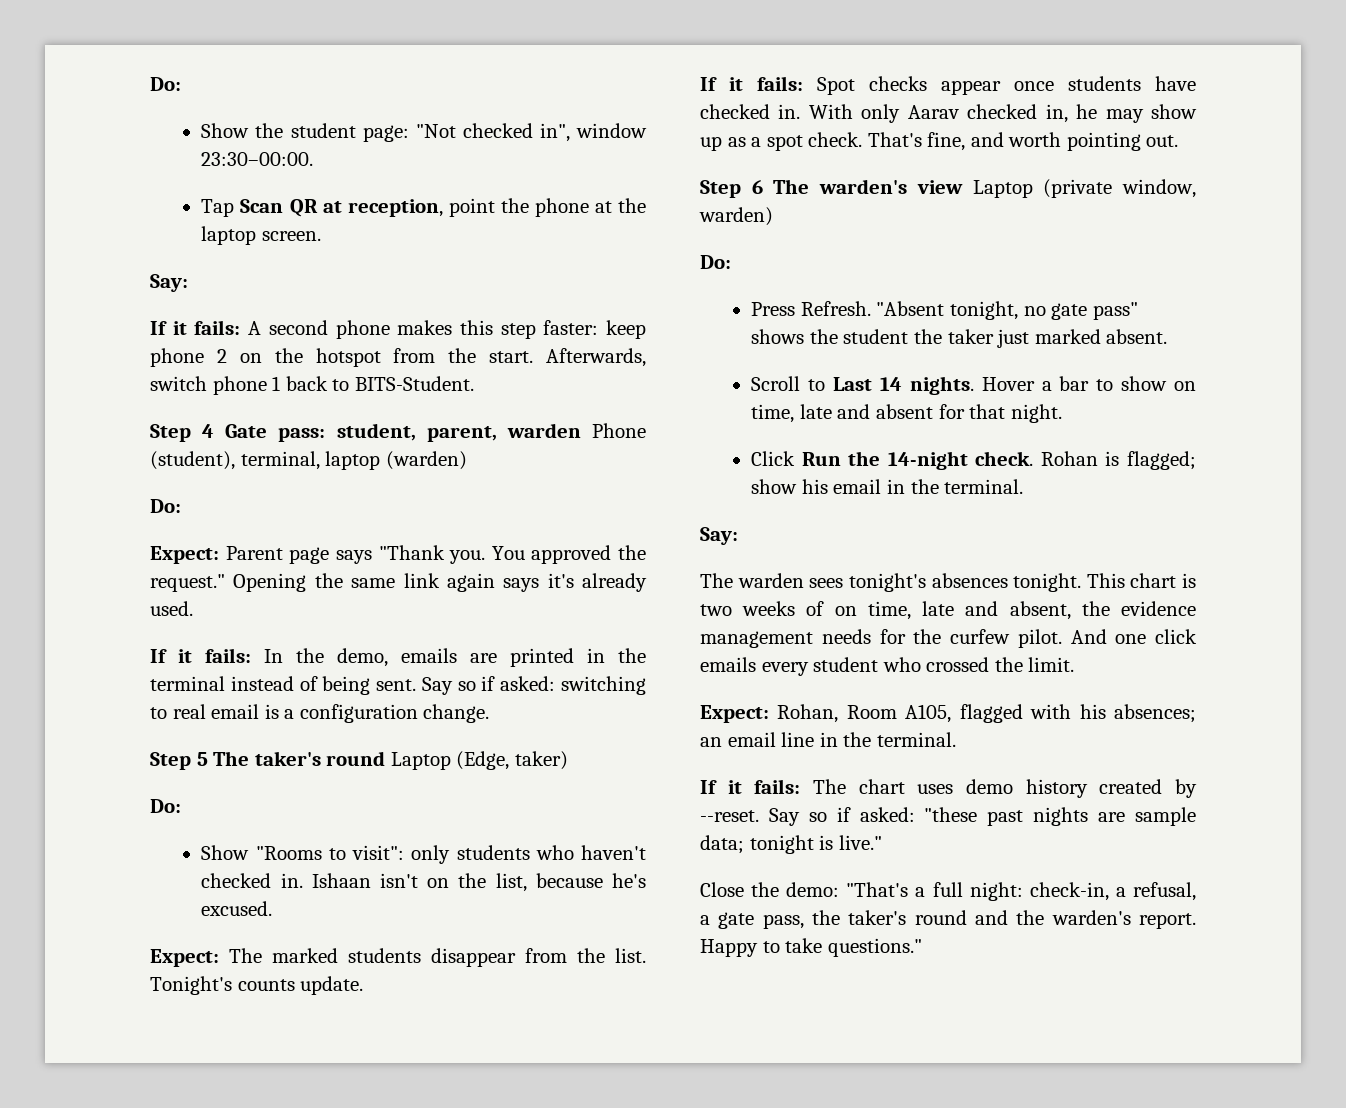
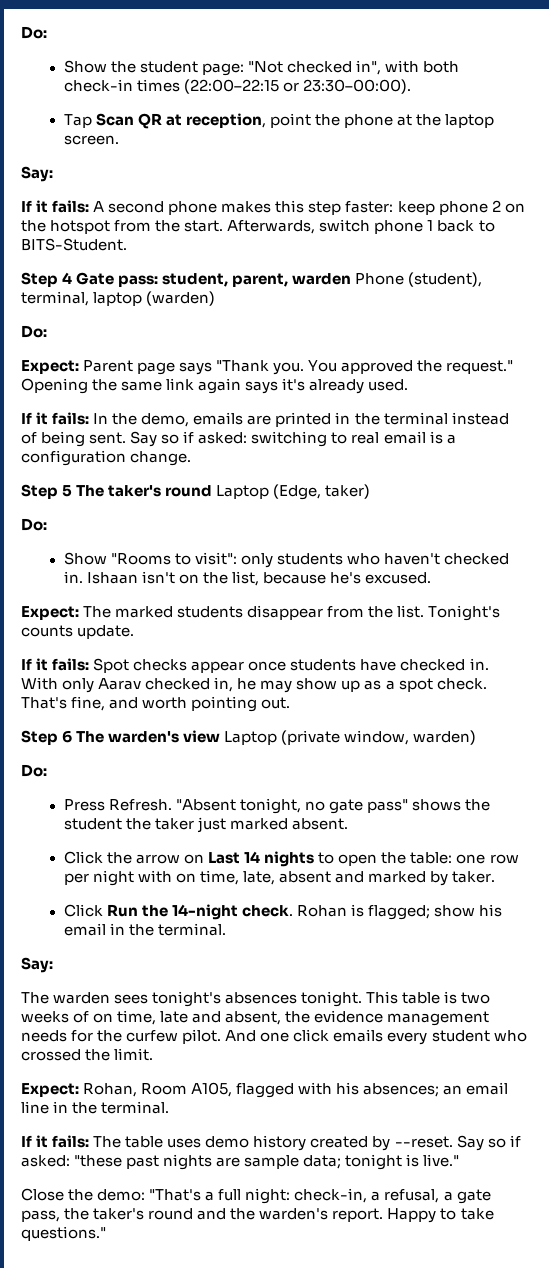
[576,123,647,138] [201,152,314,166] window 23:30–00:00. -> [385,60,460,73] [63,79,412,94] with both check-in times (22:00–22:15 or 23:30–00:00).
[751,376,1196,395] [751,404,1062,423] Scroll to Last 14 nights. Hover a bar to show on time, late and absent for that night. -> [63,851,519,867] [63,870,496,886] Click the arrow on Last 14 nights to open the table: one row per night with on time, late, absent and marked by taker.
[1130,573,1177,588] chart -> [402,992,441,1004] table
[858,779,905,794] chart -> [125,1136,164,1148] table

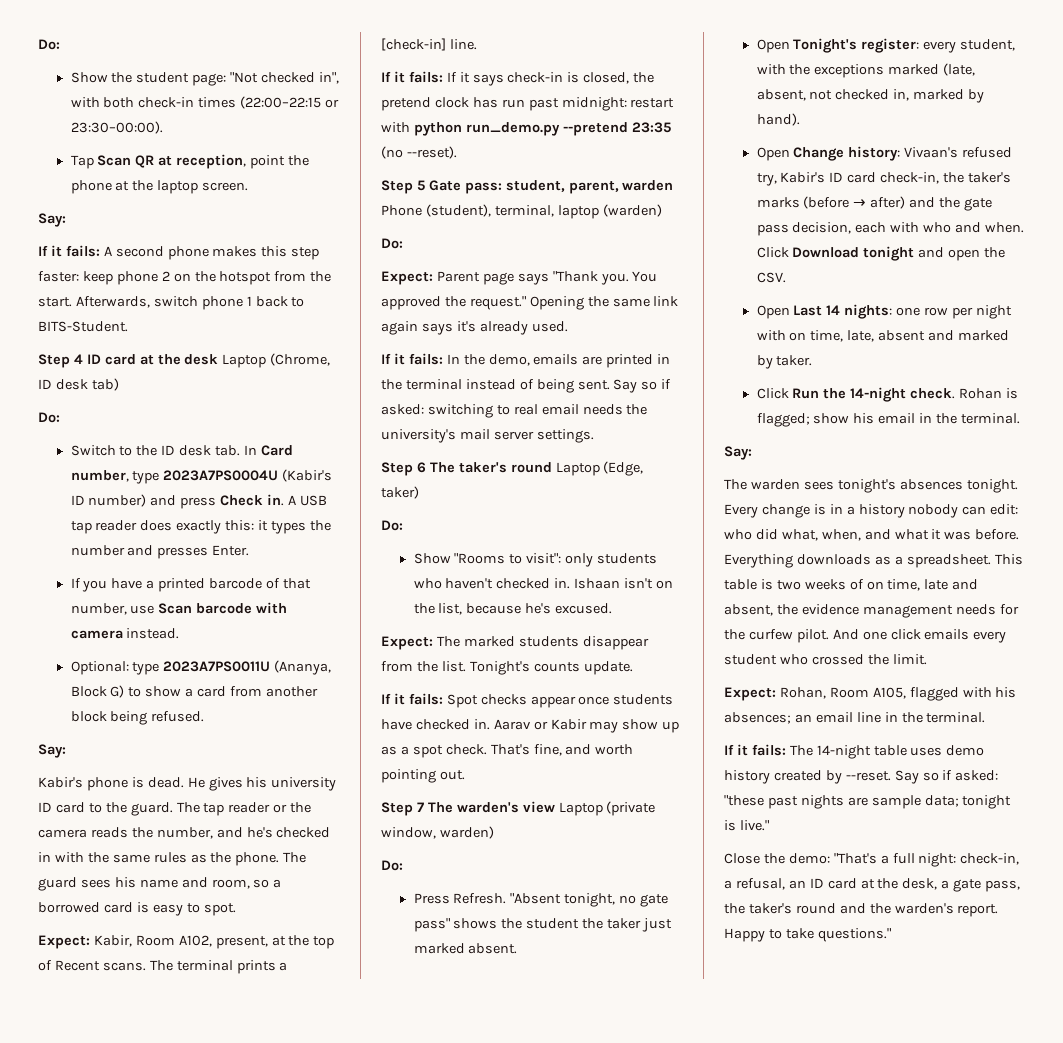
(73, 278) none -> [86,353,331,368] [38,378,119,391] [38,412,60,423] [70,445,293,456] [70,469,333,484] [70,494,327,509] [70,520,331,534] [70,545,250,559] [70,578,311,592] [70,602,288,615] [70,628,180,639] [70,660,332,675] [70,685,318,698] [70,711,205,725] [38,744,66,758] [38,777,337,791] [38,802,312,816] [38,827,331,839] [38,852,307,866] [38,877,282,891] [38,902,236,916] [38,935,335,949] [38,960,288,974] [381,38,477,51] [381,71,655,86] [381,97,675,111] [381,122,671,136] [381,146,457,159] [381,180,425,194] ID card at the desk Laptop (Chrome, ID desk tab) // Do: // Switch to the ID desk tab. In Card number, type 2023A7PS0004U (Kabir's ID number) and press Check in. A USB tap reader does exactly this: it types the number and presses Enter. // If you have a printed barcode of that number, use Scan barcode with camera instead. // Optional: type 2023A7PS0011U (Ananya, Block G) to show a card from another block being refused. // Say: // Kabir's phone is dead. He gives his university ID card to the guard. The tap reader or the camera reads the number, and he's checked in with the same rules as the phone. The guard sees his name and room, so a borrowed card is easy to spot. // Expect: Kabir, Room A102, present, at the top of Recent scans. The terminal prints a [check-in] line. // If it fails: If it says check-in is closed, the pretend clock has run past midnight: restart with python run_demo.py --pretend 23:35 (no --reset). // Step 5
[429,431,456,444] [21,450,192,466] [21,484,73,499] is a configuration change. // Step 5 -> [582,404,648,415] [381,429,594,443] [381,462,426,476] needs the university's mail server settings. // Step 6
[21,677,257,693] With only Aarav checked in, he -> [493,719,587,730] Aarav or Kabir
[62,730,73,743] 6 -> [416,802,424,812] 7
[63,851,453,867] Click the arrow on Last 14 nights to open the table: -> [756,38,1016,53] [756,63,976,78] [756,89,985,103] [756,113,800,126] [756,146,1013,161] [756,172,1011,186] [756,196,992,211] [756,222,1024,236] [756,246,1006,261] [756,272,786,283] [756,304,893,319] Open Tonight's register: every student, with the exceptions marked (late, absent, not checked in, marked by hand). // Open Change history: Vivaan's refused try, Kabir's ID card check-in, the taker's marks (before → after) and the gate pass decision, each with who and when. Click Download tonight and open the CSV. // Open Last 14 nights:
(363, 999) none -> [724,504,1019,518] [724,529,1020,541] [724,554,991,568] Every change is in a history nobody can edit: who did what, when, and what it was before. Everything downloads as a spreadsheet.
(122, 1142) none -> [816,745,871,759] 14-night
(440, 1196) none -> [788,878,938,890] an ID card at the desk,

